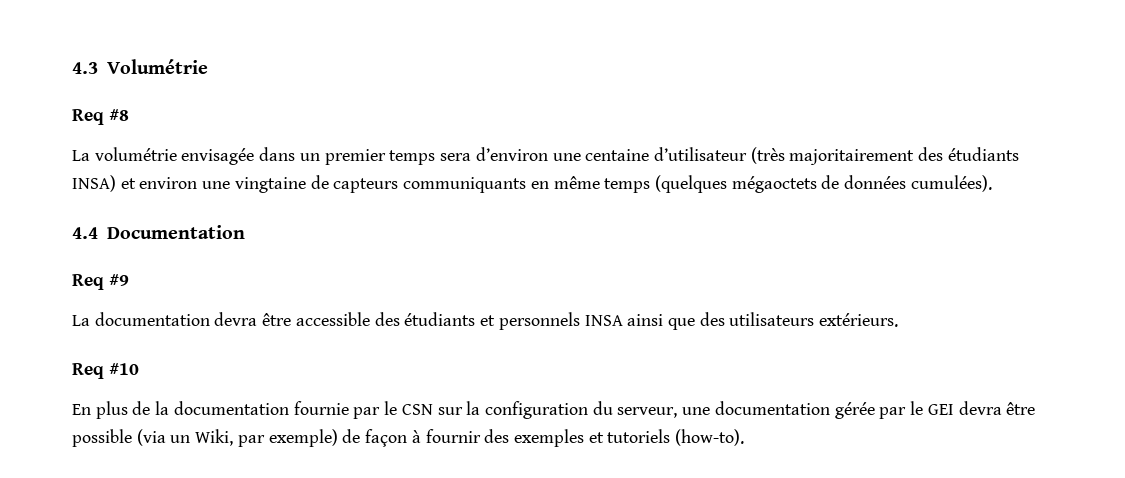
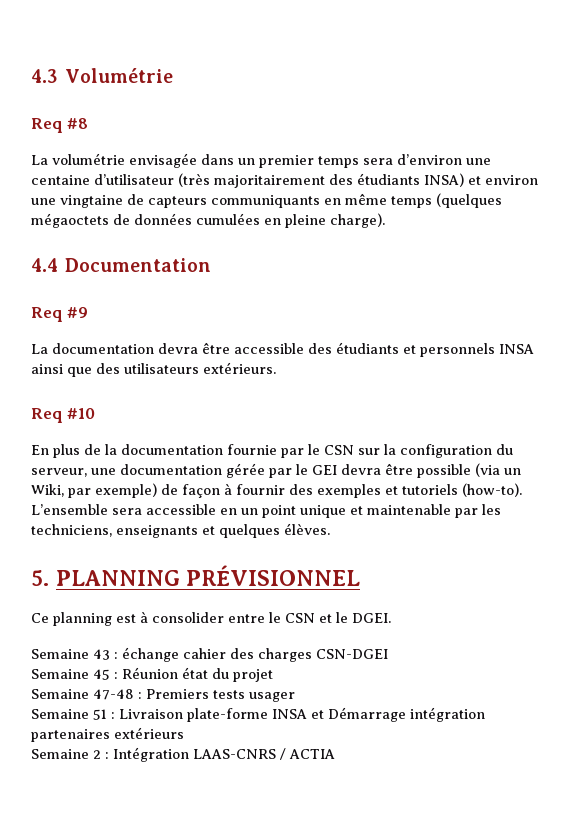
[910,175,992,192] cumulées). -> [196,213,385,228] cumulées en pleine charge).
(745, 437) none -> [31,504,501,518] [31,523,330,538] [31,565,361,586] [31,611,391,626] [31,647,388,662] [31,667,273,682] [31,689,295,702] [31,707,485,722] [31,727,184,742] [31,747,335,762] L’ensemble sera accessible en un point unique et maintenable par les techniciens, enseignants et quelques élèves. // 5. PLANNING PRÉVISIONNEL // Ce planning est à consolider entre le CSN et le DGEI. // Semaine 43 : échange cahier des charges CSN-DGEI // Semaine 45 : Réunion état du projet // Semaine 47-48 : Premiers tests usager // Semaine 51 : Livraison plate-forme INSA et Démarrage intégration partenaires extérieurs // Semaine 2 : Intégration LAAS-CNRS / ACTIA

